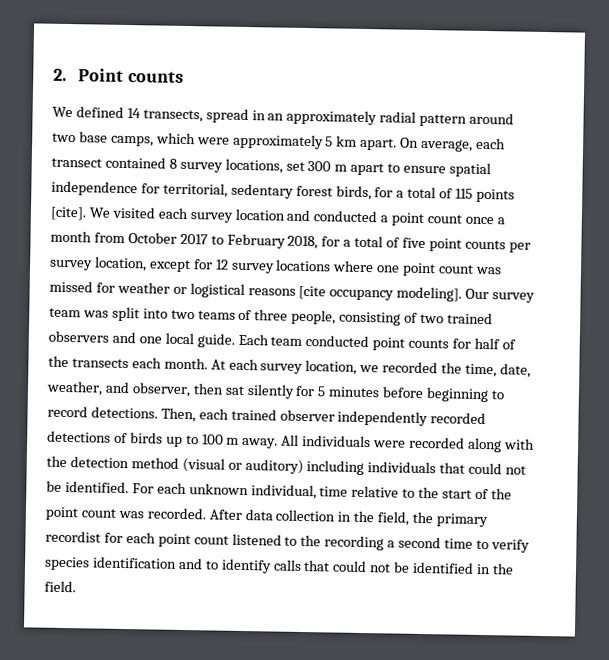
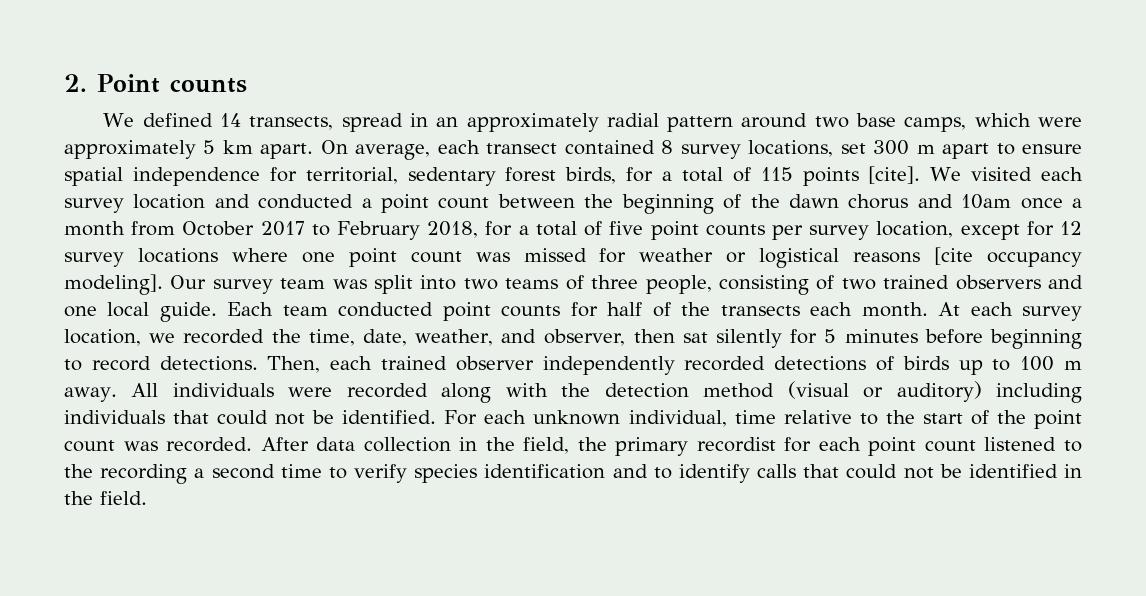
(463, 219) none -> [497,194,1012,214] between the beginning of the dawn chorus and 10am

